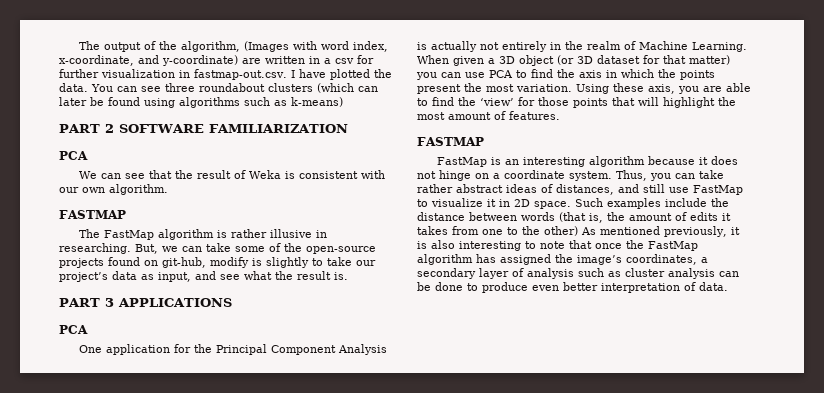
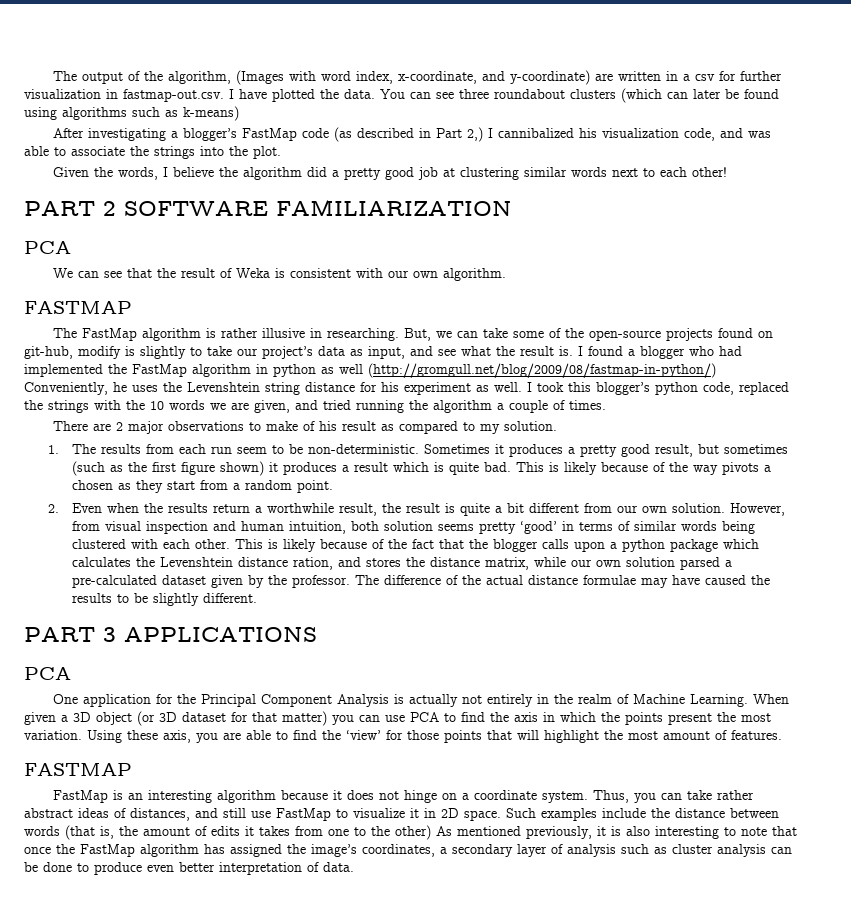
(343, 102) none -> [52,127,771,142] [24,146,281,159] [52,167,727,180] // After investigating a blogger’s FastMap code (as described in Part 2,) I cannibalized his visualization code, and was able to associate the strings into the plot. // Given the words, I believe the algorithm did a pretty good job at clustering similar words next to each other!
(348, 276) none -> [578,346,742,359] [24,363,716,378] [24,382,789,395] [24,400,606,413] [52,421,557,434] [48,444,789,457] [72,461,772,476] [72,480,334,493] [48,503,786,516] [72,521,756,534] [72,539,760,552] [72,557,733,570] [72,575,771,588] [72,593,258,606] I found a blogger who had implemented the FastMap algorithm in python as well (http://gromgull.net/blog/2009/08/fastmap-in-python/) Conveniently, he uses the Levenshtein string distance for his experiment as well. I took this blogger’s python code, replaced the strings with the 10 words we are given, and tried running the algorithm a couple of times. // There are 2 major observations to make of his result as compared to my solution. // 1. The results from each run seem to be non-deterministic. Sometimes it produces a pretty good result, but sometimes (such as the first figure shown) it produces a result which is quite bad. This is likely because of the way pivots a chosen as they start from a random point. // 2. Even when the results return a worthwhile result, the result is quite a bit different from our own solution. However, from visual inspection and human intuition, both solution seems pretty ‘good’ in terms of similar words being clustered with each other. This is likely because of the fact that the blogger calls upon a python package which calculates the Levenshtein distance ration, and stores the distance matrix, while our own solution parsed a pre-calculated dataset given by the professor. The difference of the actual distance formulae may have caused the results to be slightly different.

